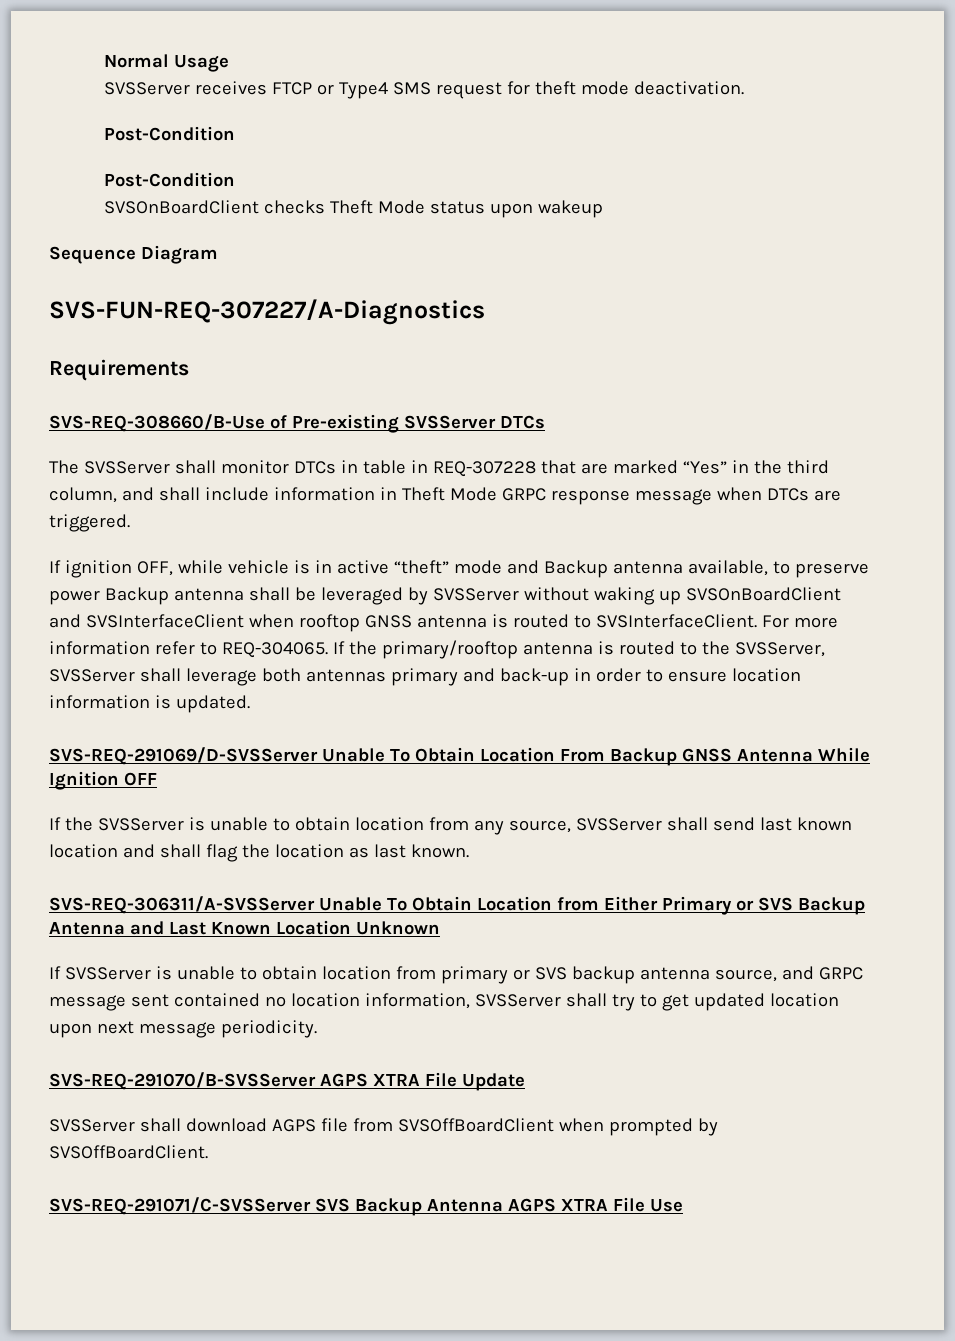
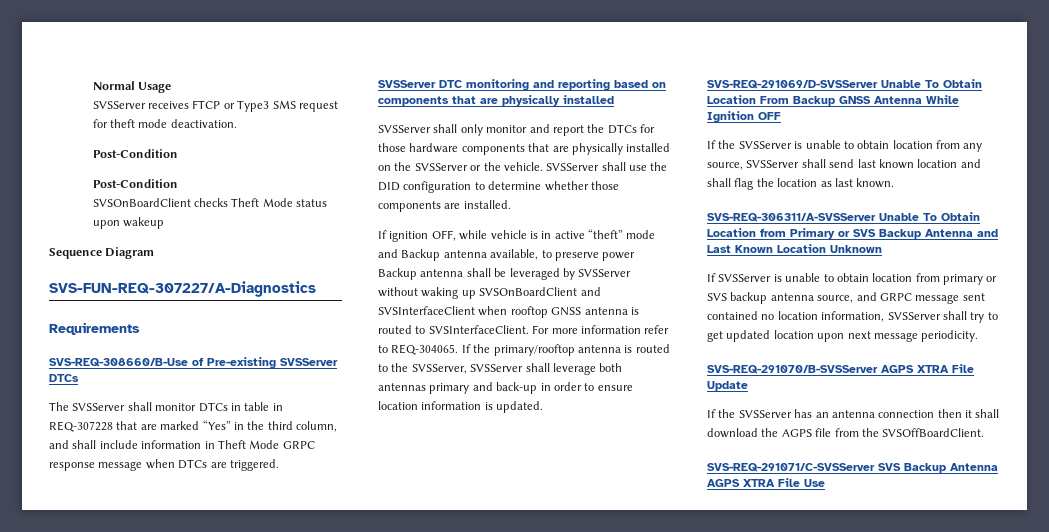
[339,82,389,99] Type4 -> [237,100,270,112] Type3
(130, 523) none -> [378,79,666,91] [378,95,614,106] [378,124,655,136] [378,143,671,155] [378,162,668,171] [378,181,619,193] [378,200,511,212] // SVSServer DTC monitoring and reporting based on components that are physically installed // SVSServer shall only monitor and report the DTCs for those hardware components that are physically installed on the SVSServer or the vehicle. SVSServer shall use the DID configuration to determine whether those components are installed.
[604,896,658,911] Either -> (786, 232) none
[49,1119,135,1132] SVSServer -> [707,409,972,418] If the SVSServer has an antenna connection then it
(267, 1125) none -> [761,428,779,437] the
[397,1118,718,1136] SVSOffBoardClient when prompted by -> [861,428,879,437] the

